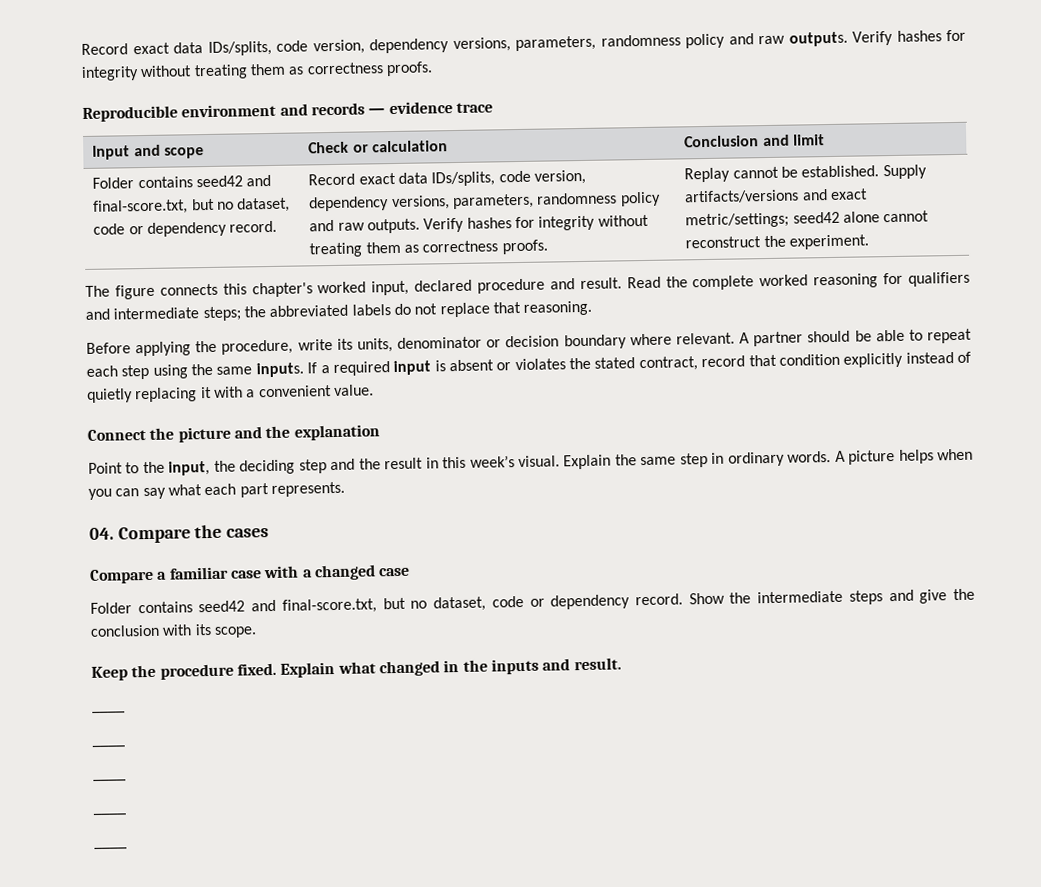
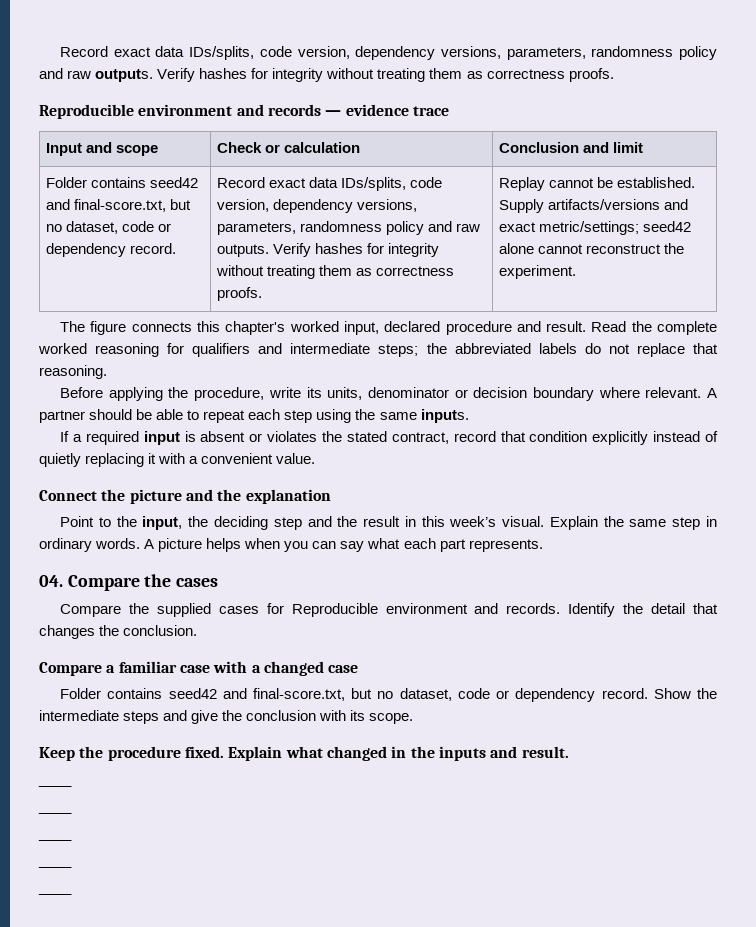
(304, 370) none -> (469, 416) //
(270, 533) none -> [60,603,718,617] [39,625,198,639] // Compare the supplied cases for Reproducible environment and records. Identify the detail that changes the conclusion.

